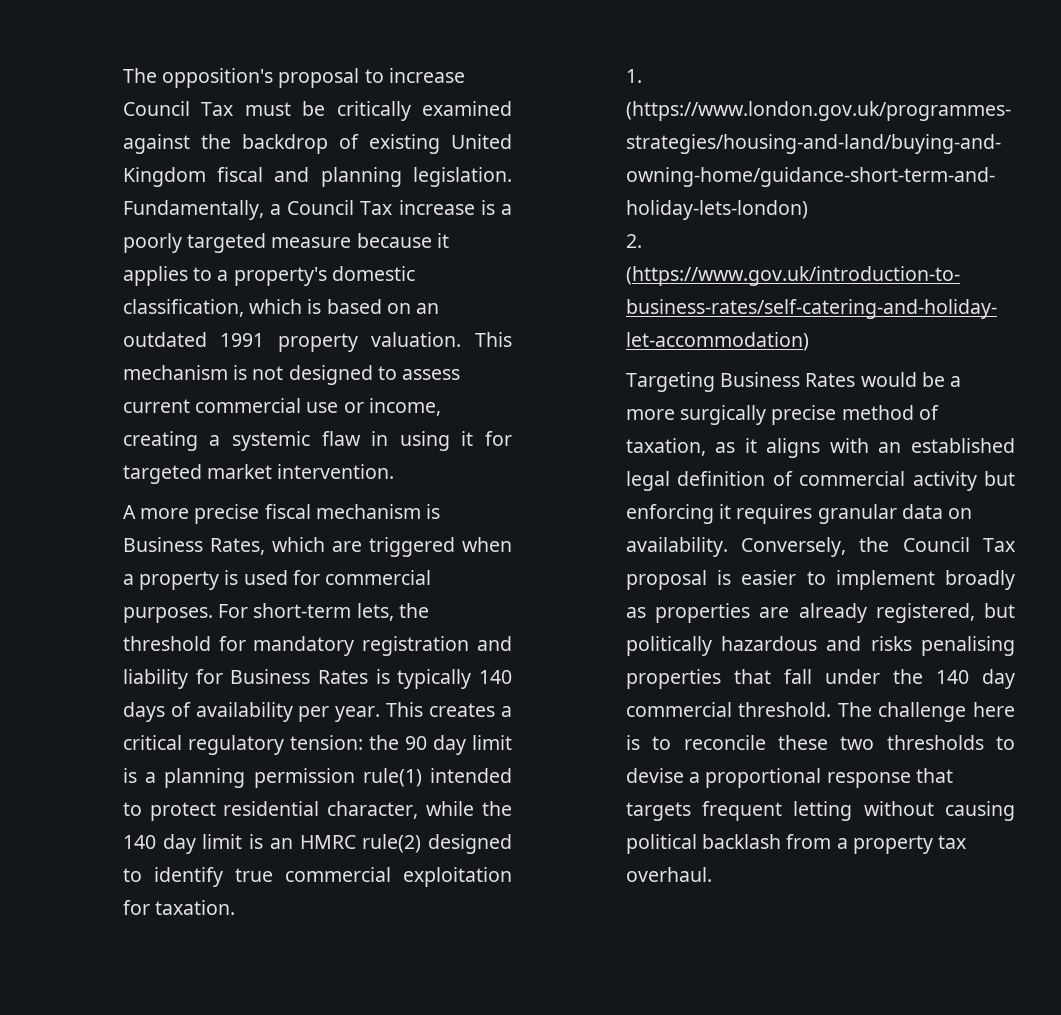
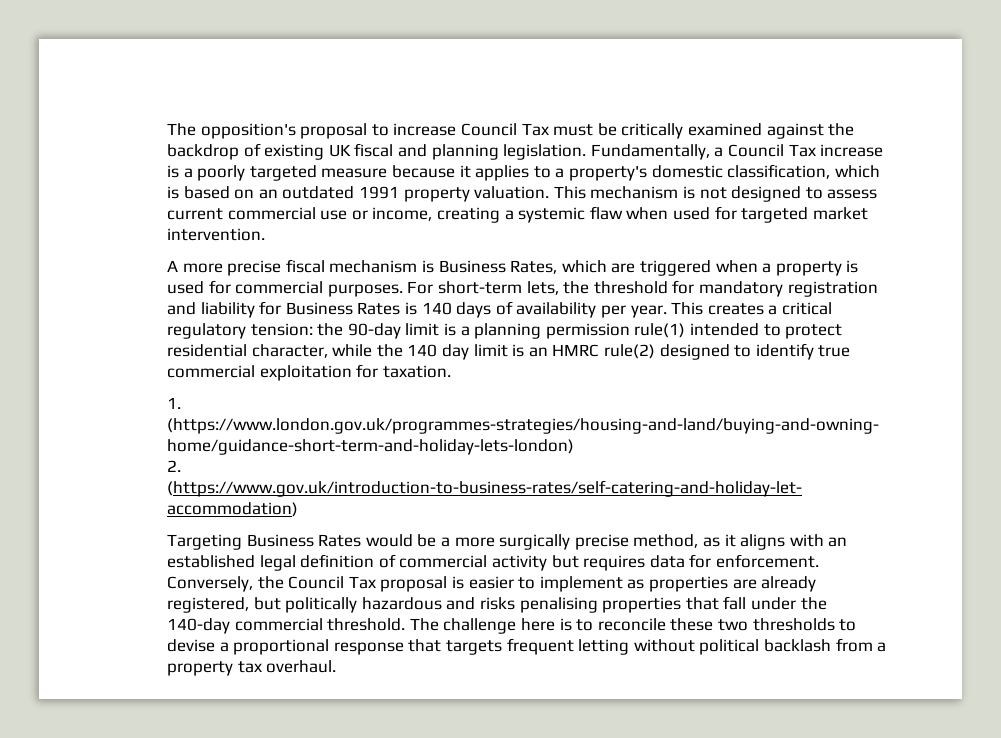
[451,134,512,149] [122,167,206,187] United Kingdom -> [328,144,351,157] UK
[371,431,474,451] in using it -> [626,207,710,220] when used
[397,669,472,689] typically -> (417, 308) none
[404,735,466,755] 90 day -> [347,323,401,339] 90-day
[841,405,939,420] [625,438,706,456] method of taxation, -> [633,534,699,548] method,
[625,504,973,524] [625,537,728,557] enforcing it requires granular data on availability. -> [583,554,819,571] requires data for enforcement.
[945,570,1015,590] broadly -> (623, 584) none
[935,669,1015,689] 140 day -> [167,618,231,634] 140-day
[945,801,1015,821] causing -> (695, 645) none

